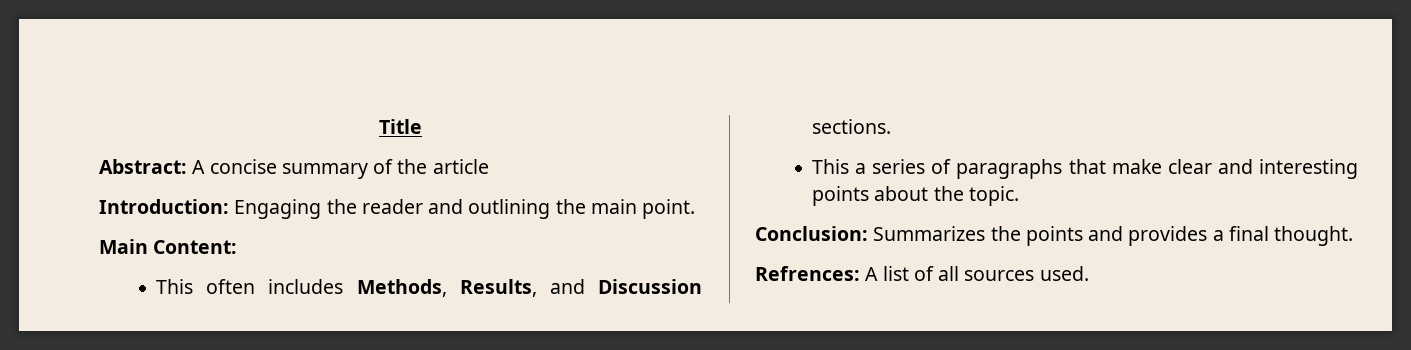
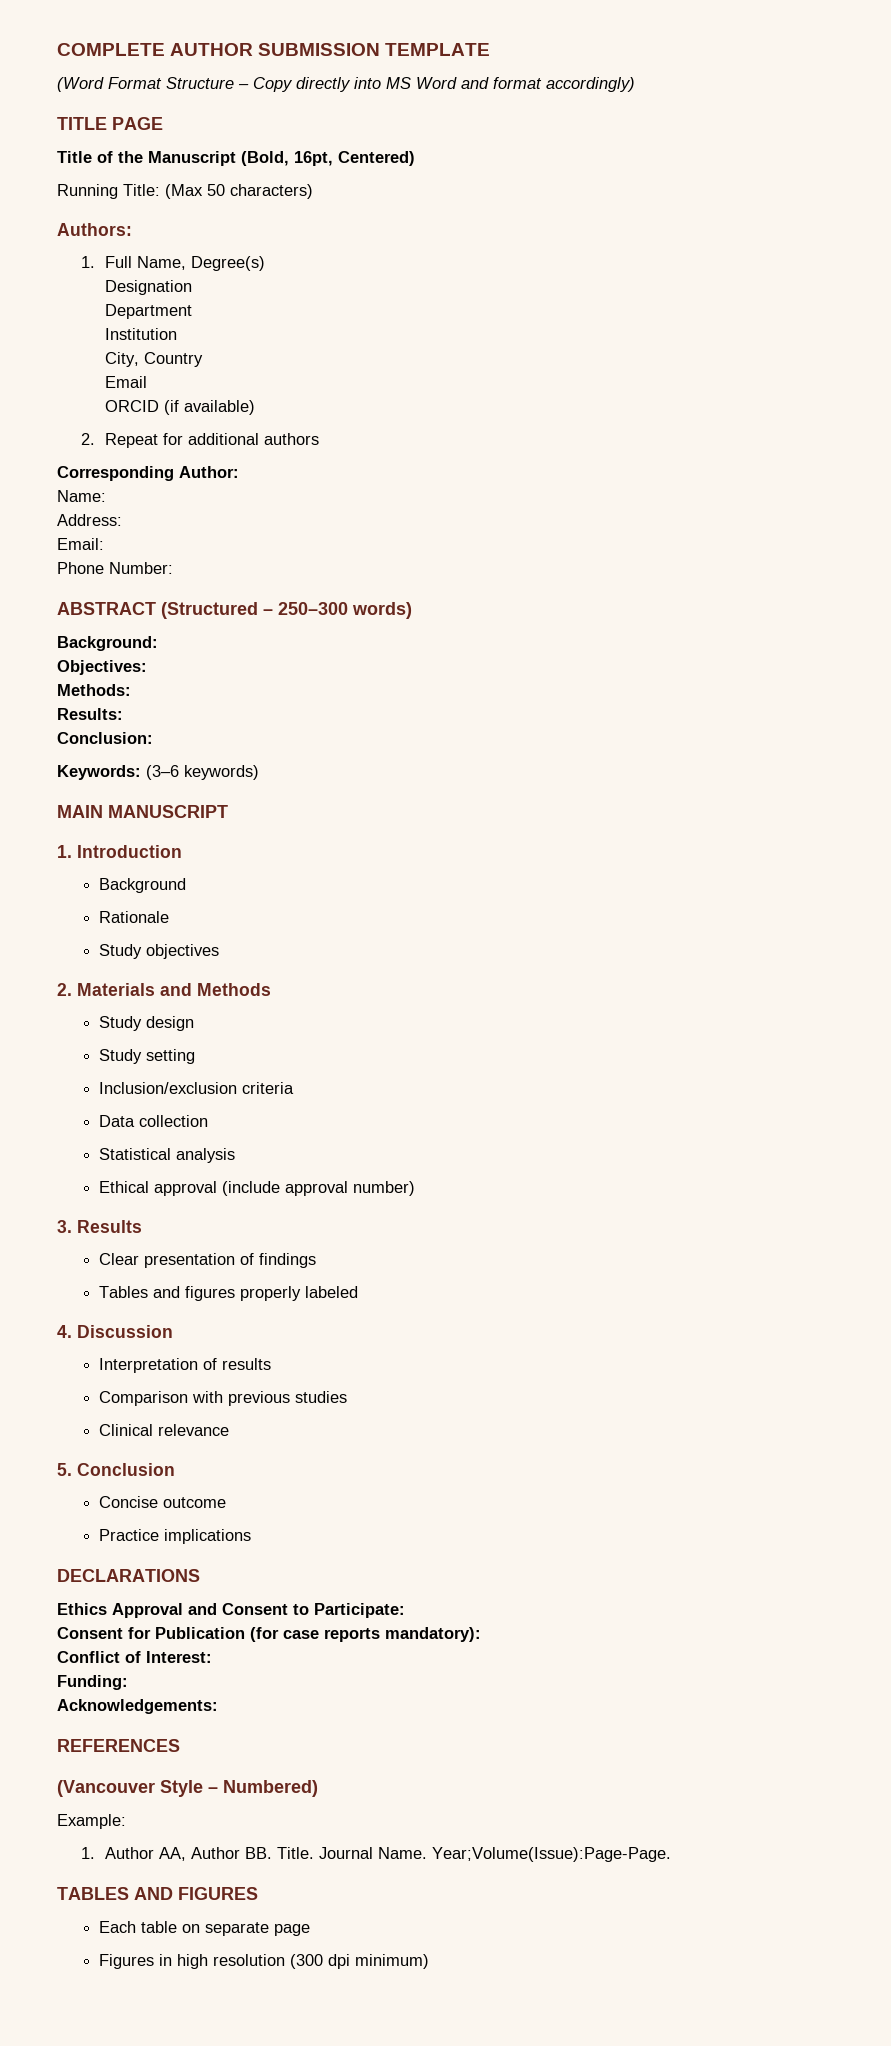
[379,119,422,134] [99,159,489,179] [99,199,696,219] [99,239,238,254] [156,279,702,297] [812,119,892,134] [812,159,1358,179] [812,186,1019,206] [755,226,1354,246] [755,266,1089,281] Title // Abstract: A concise summary of the article // Introduction: Engaging the reader and outlining the main point. // Main Content: // This often includes Methods, Results, and Discussion sections. // This a series of paragraphs that make clear and interesting points about the topic. // Conclusion: Summarizes the points and provides a final thought. // Refrences: A list of all sources used. -> [57,43,491,56] [57,77,635,92] [57,117,163,130] [57,151,415,166] [57,184,313,199] [57,223,132,236] [80,256,265,271] [104,280,192,295] [104,304,192,319] [104,328,177,340] [104,352,203,367] [104,376,147,388] [104,400,255,415] [80,433,319,448] [57,466,239,481] [57,490,106,502] [57,514,122,526] [57,538,104,550] [57,562,173,574] [57,602,412,619] [57,636,158,651] [57,660,147,675] [57,684,131,696] [57,708,123,720] [57,732,153,744] [57,765,259,780] [57,805,228,818] [57,845,182,858] [99,878,187,893] [99,911,170,923] [99,944,220,959] [57,983,271,996] [99,1016,195,1031] [99,1049,196,1064] [99,1082,295,1094] [99,1115,209,1127] [99,1148,236,1163] [99,1181,416,1196] [57,1220,142,1233] [99,1253,317,1268] [99,1286,359,1301] [57,1325,173,1338] [99,1358,272,1373] [99,1391,348,1406] [99,1424,230,1436] [57,1463,175,1476] [99,1496,227,1508] [99,1529,252,1544] [57,1569,200,1582] [57,1603,405,1618] [57,1627,481,1642] [57,1651,212,1663] [57,1675,128,1690] [57,1699,218,1714] [57,1739,180,1752] [57,1780,318,1797] [57,1814,126,1829] [80,1847,671,1862] [57,1887,258,1900] [99,1921,311,1936] [99,1954,430,1969] COMPLETE AUTHOR SUBMISSION TEMPLATE // (Word Format Structure – Copy directly into MS Word and format accordingly) // TITLE PAGE // Title of the Manuscript (Bold, 16pt, Centered) // Running Title: (Max 50 characters) // Authors: // 1. Full Name, Degree(s) // Designation // Department // Institution // City, Country // Email // ORCID (if available) // 2. Repeat for additional authors // Corresponding Author: // Name: // Address: // Email: // Phone Number: // ABSTRACT (Structured – 250–300 words) // Background: // Objectives: // Methods: // Results: // Conclusion: // Keywords: (3–6 keywords) // MAIN MANUSCRIPT // 1. Introduction // Background // Rationale // Study objectives // 2. Materials and Methods // Study design // Study setting // Inclusion/exclusion criteria // Data collection // Statistical analysis // Ethical approval (include approval number) // 3. Results // Clear presentation of findings // Tables and figures properly labeled // 4. Discussion // Interpretation of results // Comparison with previous studies // Clinical relevance // 5. Conclusion // Concise outcome // Practice implications // DECLARATIONS // Ethics Approval and Consent to Participate: // Consent for Publication (for case reports mandatory): // Conflict of Interest: // Funding: // Acknowledgements: // REFERENCES // (Vancouver Style – Numbered) // Example: // 1. Author AA, Author BB. Title. Journal Name. Year;Volume(Issue):Page-Page. // TABLES AND FIGURES // Each table on separate page // Figures in high resolution (300 dpi minimum)

